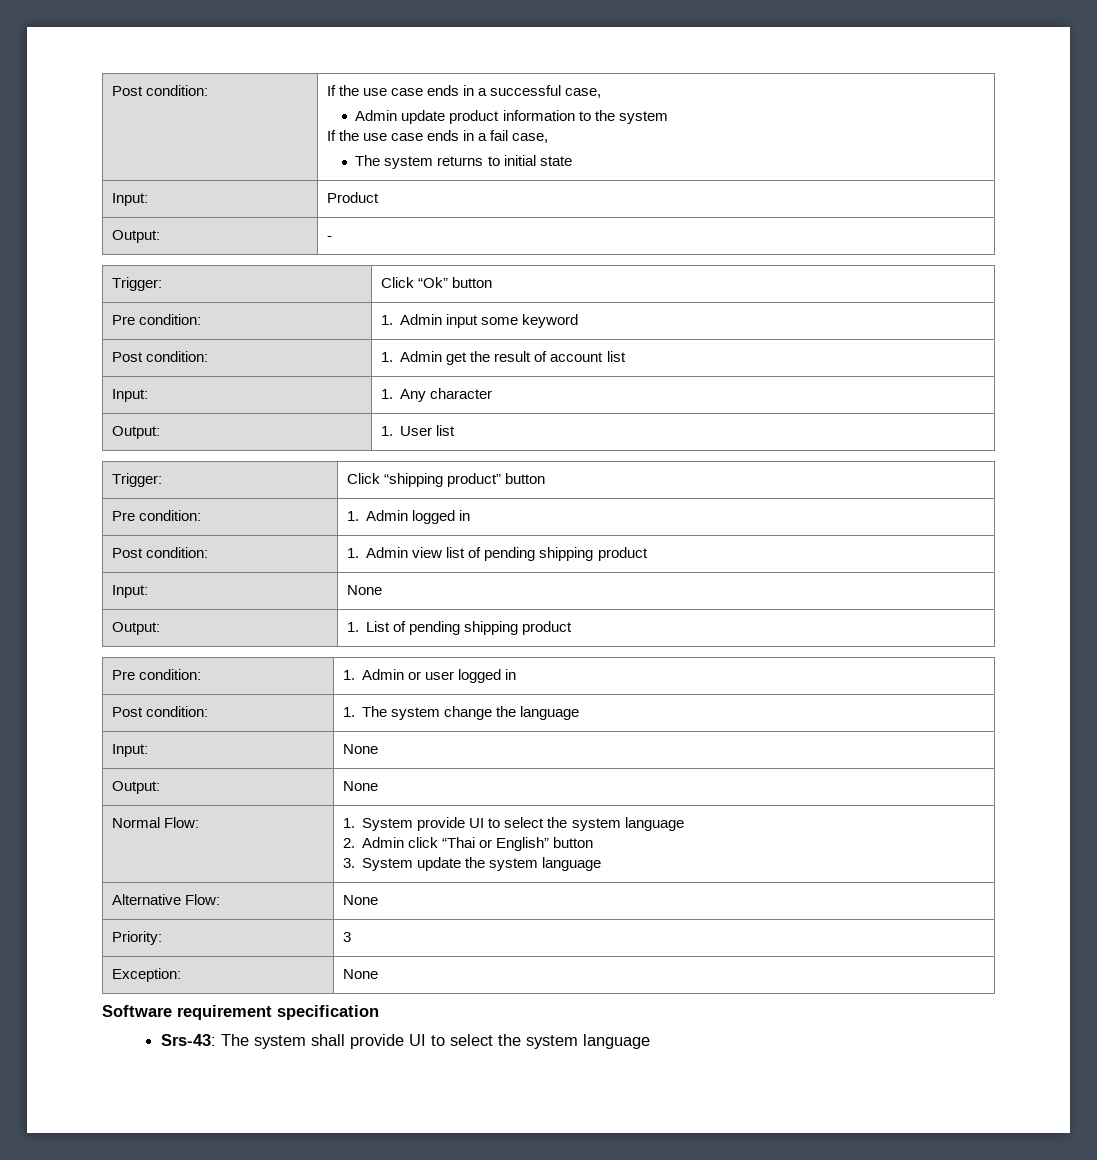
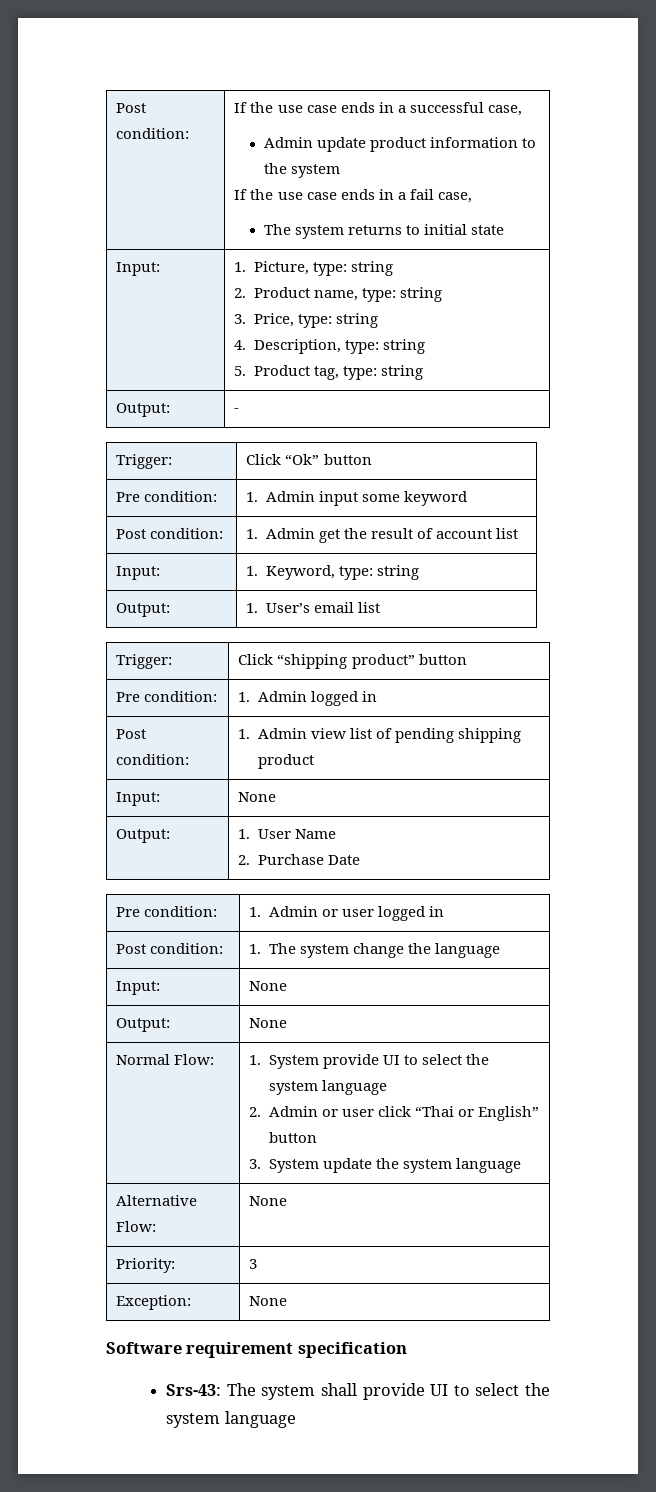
[326,192,379,203] Product -> [234,261,394,276] [234,287,443,302] [234,313,379,328] [234,339,426,354] [234,365,424,380] 1. Picture, type: string // 2. Product name, type: string // 3. Price, type: string // 4. Description, type: string // 5. Product tag, type: string
[400,388,493,402] [111,426,160,439] [380,426,433,436] Any character // Output: | 1. User -> [265,565,420,580] [116,603,171,617] [246,602,354,613] Keyword, type: string // Output: | 1. User’s email
[366,621,573,635] List of pending shipping product -> [257,829,336,839] [238,854,360,865] User Name // 2. Purchase Date
(405, 842) none -> [321,1109,375,1117] or user

